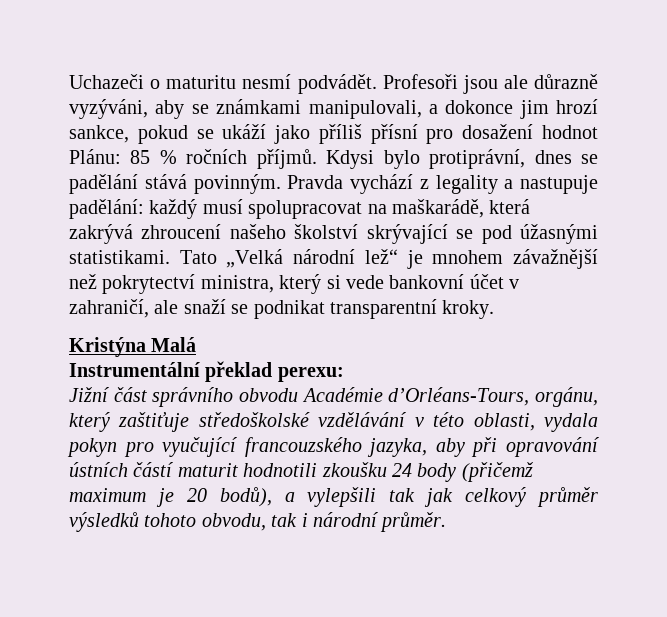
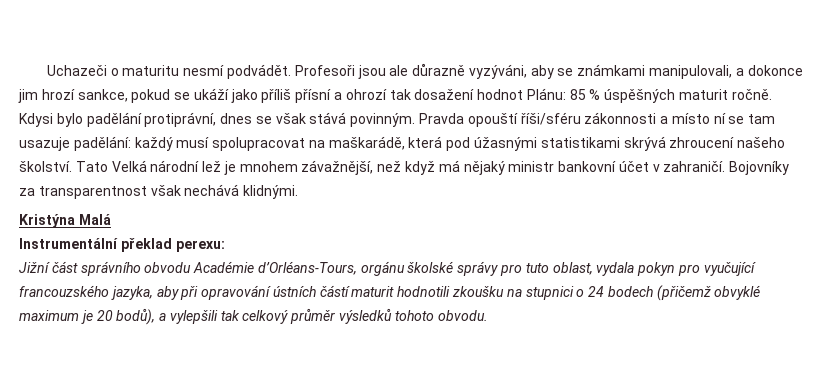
[426,129,454,144] pro -> [334,89,411,100] a ohrozí tak
[186,149,317,169] ročních příjmů. -> [604,89,772,103] úspěšných maturit ročně.
(420, 159) none -> [86,112,142,127] padělání
[69,174,138,194] padělání -> [275,113,306,124] však
[350,174,598,194] vychází z legality a nastupuje -> [467,112,776,127] [19,137,70,151] opouští říši/sféru zákonnosti a místo ní se tam usazuje
[69,224,598,244] [69,249,598,269] [69,274,520,294] [69,299,495,319] zakrývá zhroucení našeho školství skrývající se pod úžasnými statistikami. Tato „Velká národní lež“ je mnohem závažnější než pokrytectví ministra, který si vede bankovní účet v zahraničí, ale snaží se podnikat transparentní kroky. -> [446,136,786,151] [19,160,790,175] [19,184,299,199] pod úžasnými statistikami skrývá zhroucení našeho školství. Tato Velká národní lež je mnohem závažnější, než když má nějaký ministr bankovní účet v zahraničí. Bojovníky za transparentnost však nechává klidnými.
[535,387,598,407] [69,412,535,432] orgánu, který zaštiťuje středoškolské vzdělávání v této oblasti, -> [360,261,593,276] orgánu školské správy pro tuto oblast,
[392,462,534,482] 24 body (přičemž -> [506,285,761,301] na stupnici o 24 bodech (přičemž obvyklé
[424,488,454,507] jak -> (240, 315) none
[201,512,447,532] obvodu, tak i národní průměr. -> [437,310,488,321] obvodu.

